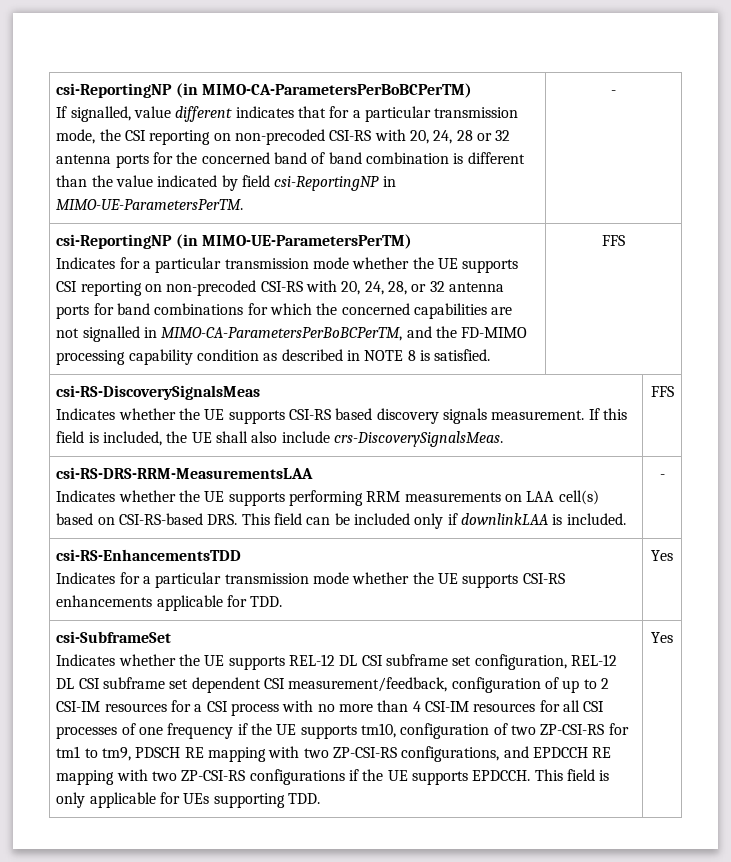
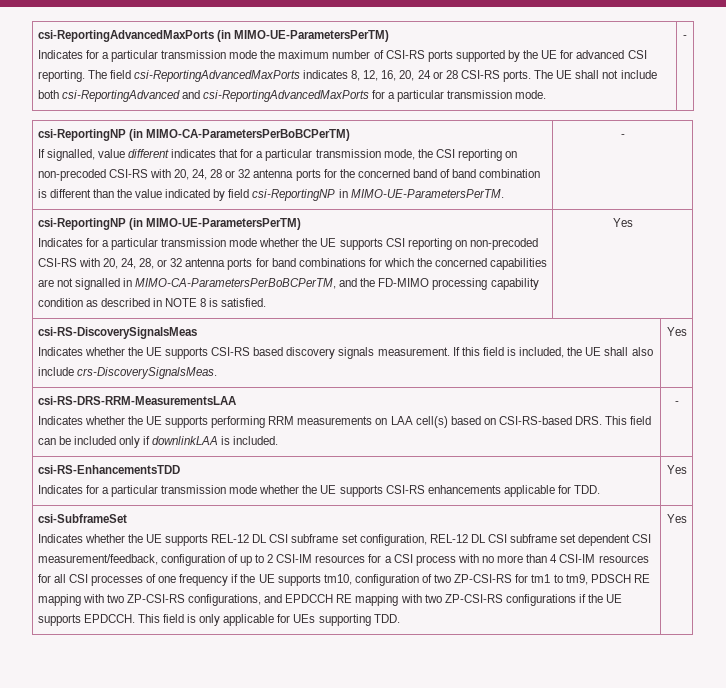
(56, 90) none -> [37,30,389,42] [37,50,647,62] [37,70,657,82] [37,90,547,102] [683,35,687,39] csi-ReportingAdvancedMaxPorts (in MIMO-UE-ParametersPerTM) // Indicates for a particular transmission mode the maximum number of CSI-RS ports supported by the UE for advanced CSI reporting. The field csi-ReportingAdvancedMaxPorts indicates 8, 12, 16, 20, 24 or 28 CSI-RS ports. The UE shall not include both csi-ReportingAdvanced and csi-ReportingAdvancedMaxPorts for a particular transmission mode. | - //
[602,235,625,246] FFS -> [612,218,633,227] Yes
[650,386,674,397] FFS -> [666,327,687,336] Yes

